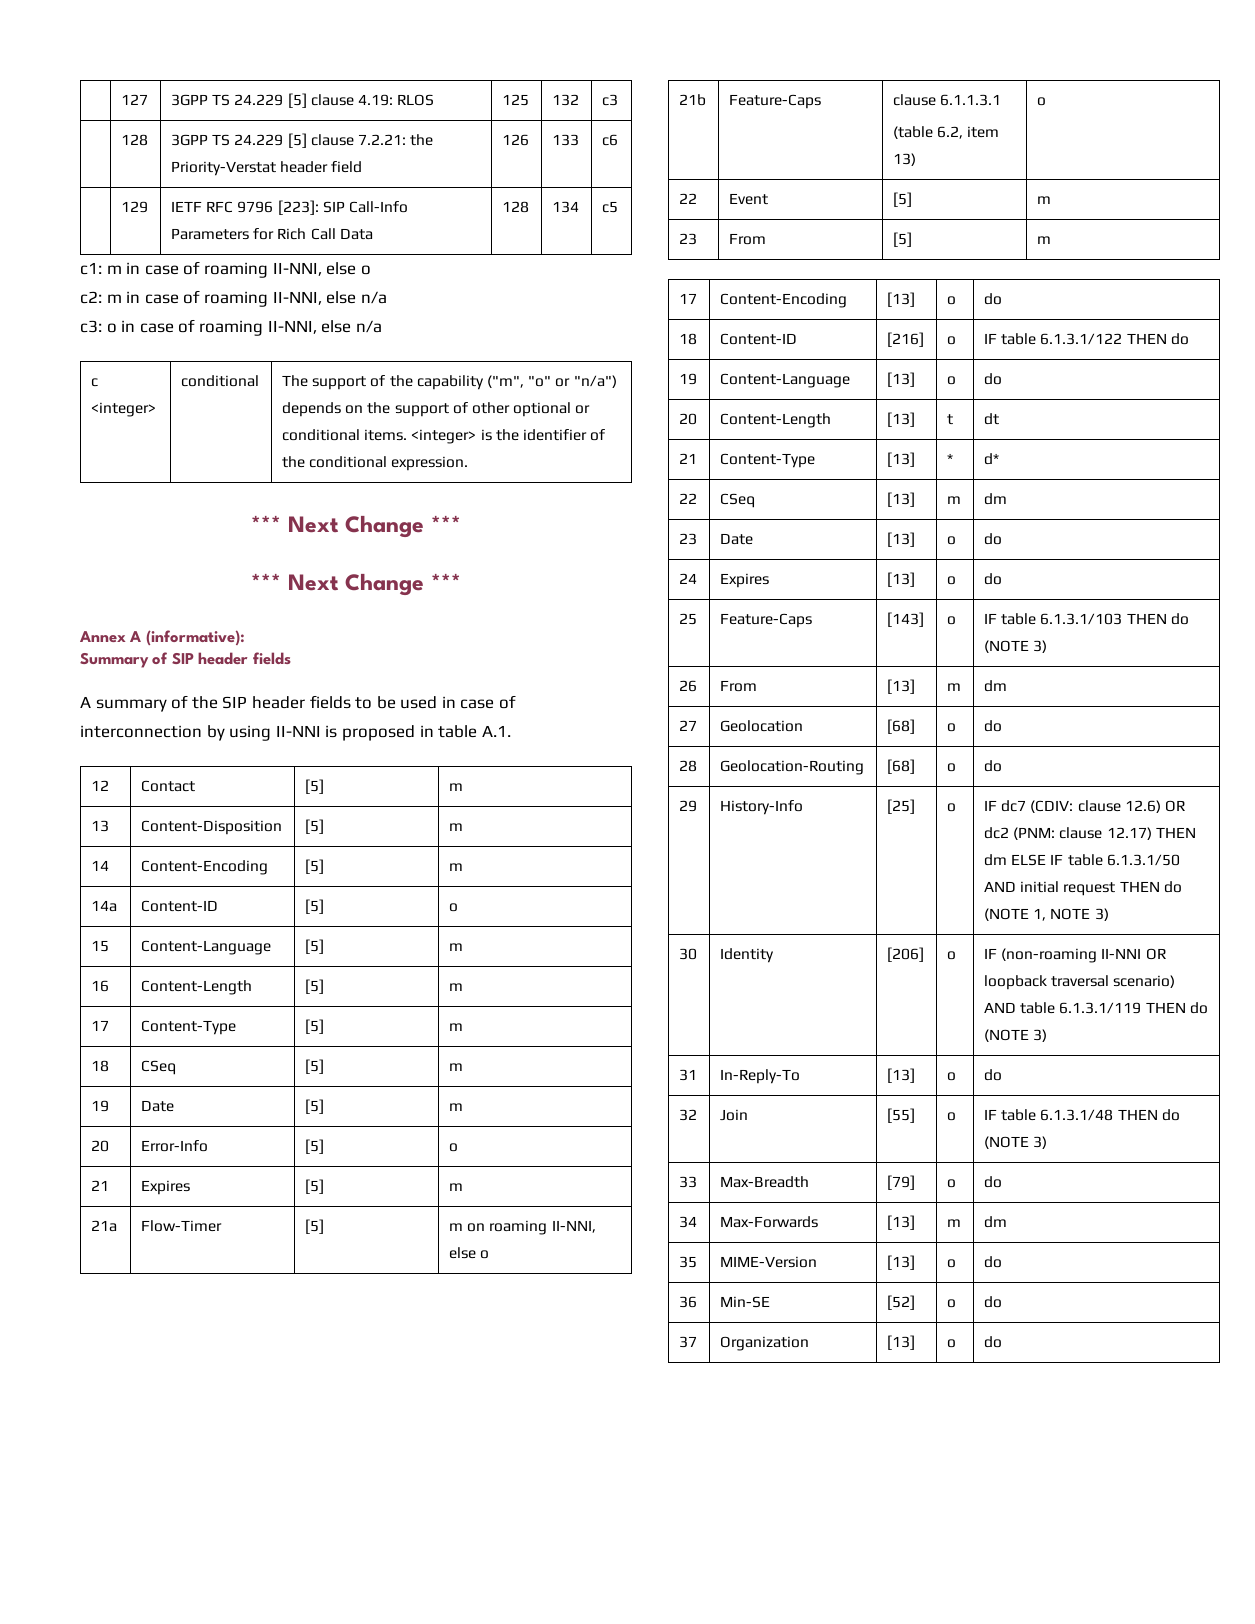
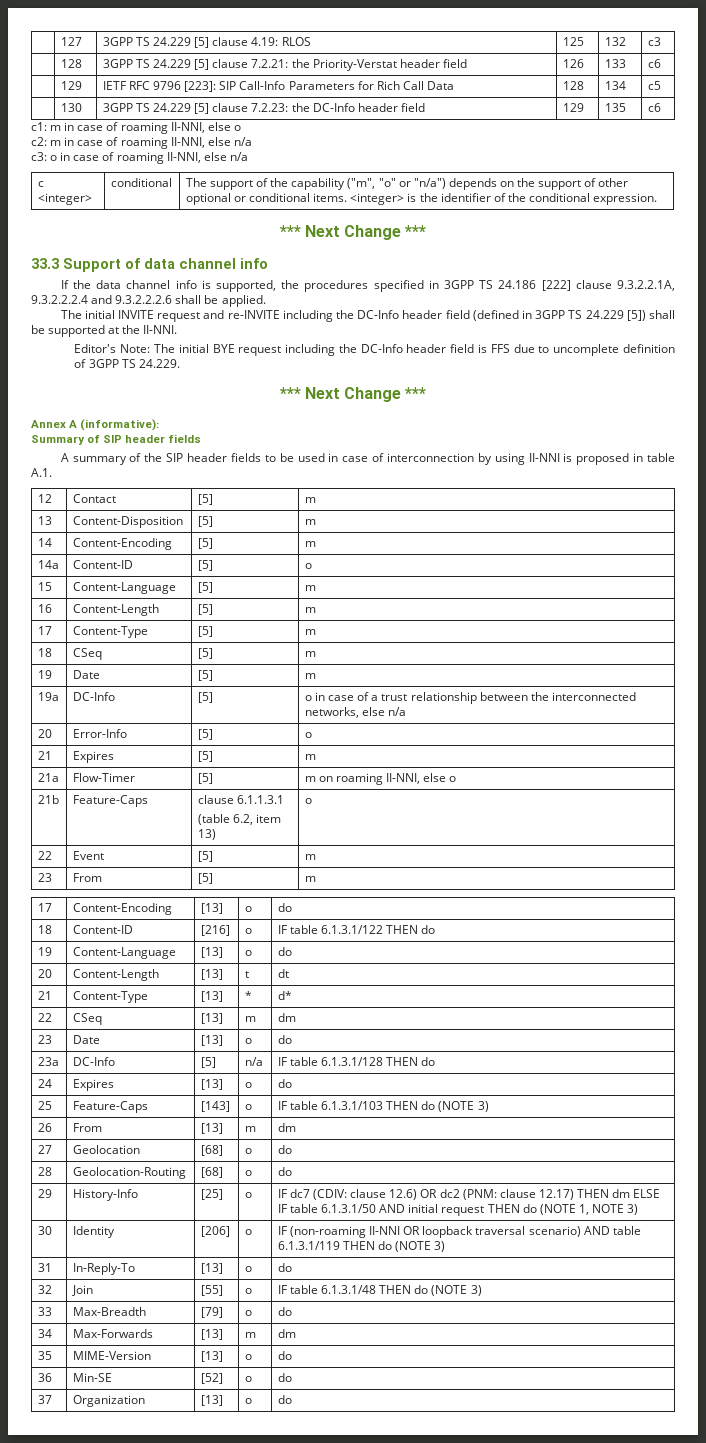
(619, 207) none -> [60,103,82,112] [102,103,425,114] [562,103,584,112] [604,103,626,112] [647,103,661,112] // | 130 | 3GPP TS 24.229 [5] clause 7.2.23: the DC-Info header field | 129 | 135 | c6
(461, 523) none -> [31,258,268,272] [60,280,675,292] [31,295,266,307] [60,310,675,322] [31,325,178,337] [74,344,675,356] [74,359,180,368] // 33.3 Support of data channel info // If the data channel info is supported, the procedures specified in 3GPP TS 24.186 [222] clause 9.3.2.2.1A, 9.3.2.2.2.4 and 9.3.2.2.2.6 shall be applied. // The initial INVITE request and re-INVITE including the DC-Info header field (defined in 3GPP TS 24.229 [5]) shall be supported at the II-NNI. // Editor's Note: The initial BYE request including the DC-Info header field is FFS due to uncomplete definition of 3GPP TS 24.229.
(464, 1107) none -> [37,692,59,701] [72,692,115,701] [197,692,213,703] [304,692,636,704] [304,707,407,718] // 19a | DC-Info | [5] | o in case of a trust relationship between the interconnected networks, else n/a
(1003, 539) none -> [37,1057,59,1066] [72,1057,115,1066] [200,1057,216,1068] [244,1057,263,1066] [277,1057,436,1066] // 23a | DC-Info | [5] | n/a | IF table 6.1.3.1/128 THEN do

